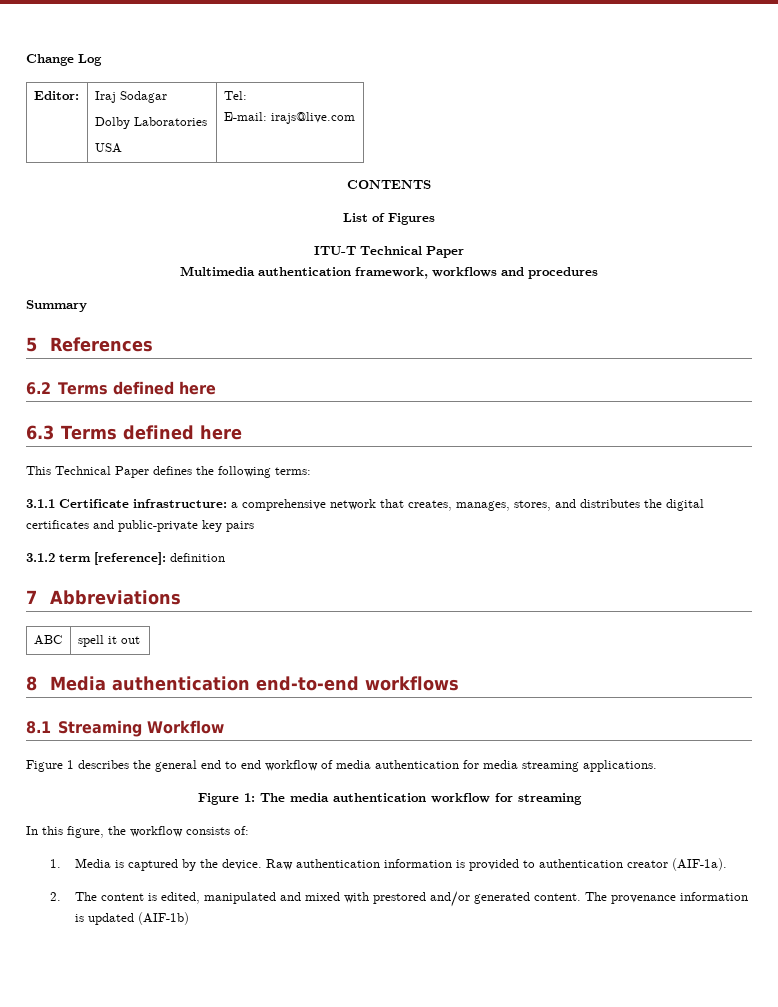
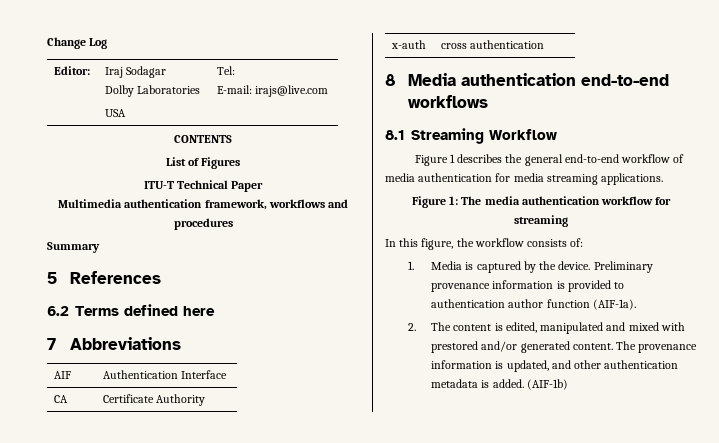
[26,425,243,440] [26,466,311,478] [26,499,704,511] [26,520,254,532] [26,552,225,565] [26,590,182,605] [33,635,62,645] [77,635,140,647] 6.3 Terms defined here // This Technical Paper defines the following terms: // 3.1.1 Certificate infrastructure: a comprehensive network that creates, manages, stores, and distributes the digital certificates and public-private key pairs // 3.1.2 term [reference]: definition // 7 Abbreviations // ABC | spell it out -> [47,337,182,350] [54,371,72,379] [103,370,228,379] [54,395,69,403] [103,394,206,406] [391,40,427,49] [441,40,545,49] 7 Abbreviations // AIF | Authentication Interface // CA | Certificate Authority // x-auth | cross authentication
[201,760,261,769] end to end -> [564,154,619,163] end-to-end
[265,859,380,870] Raw authentication -> [593,261,653,273] [431,283,491,292] Preliminary provenance
[626,860,668,868] creator -> [508,299,590,308] author function
[87,913,134,925] updated -> [506,360,679,372] [431,379,524,388] updated, and other authentication metadata is added.

